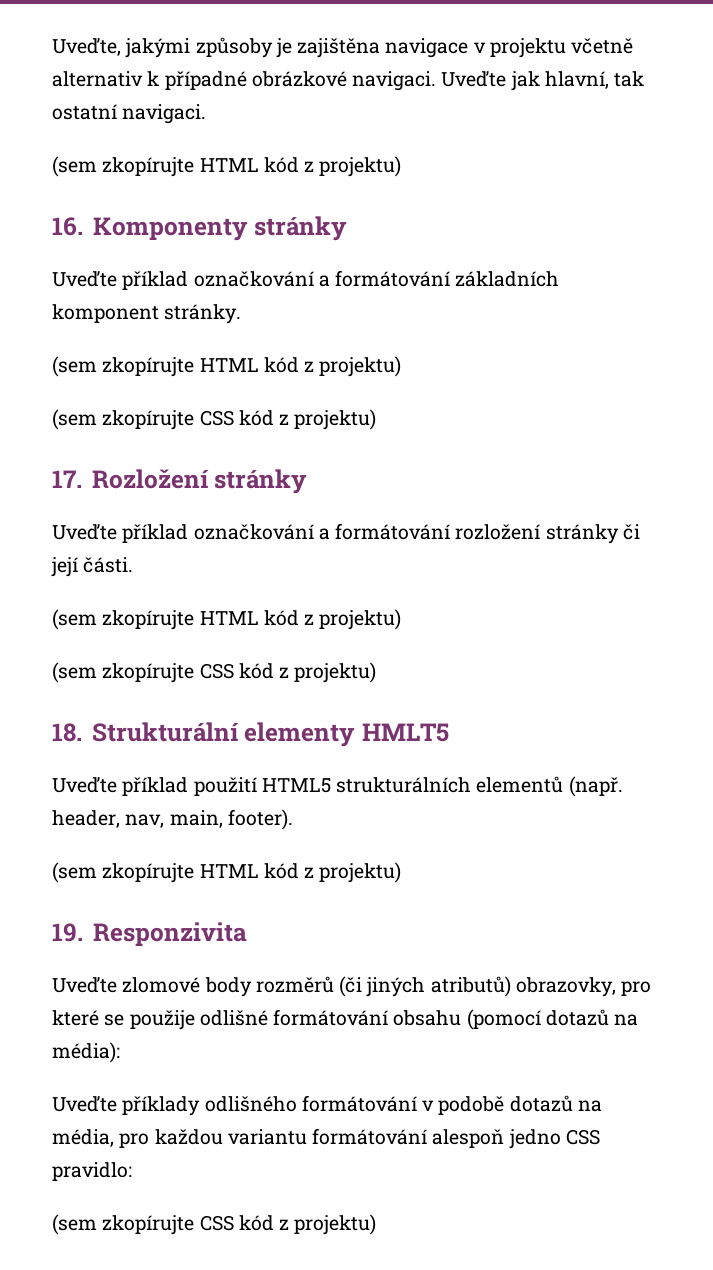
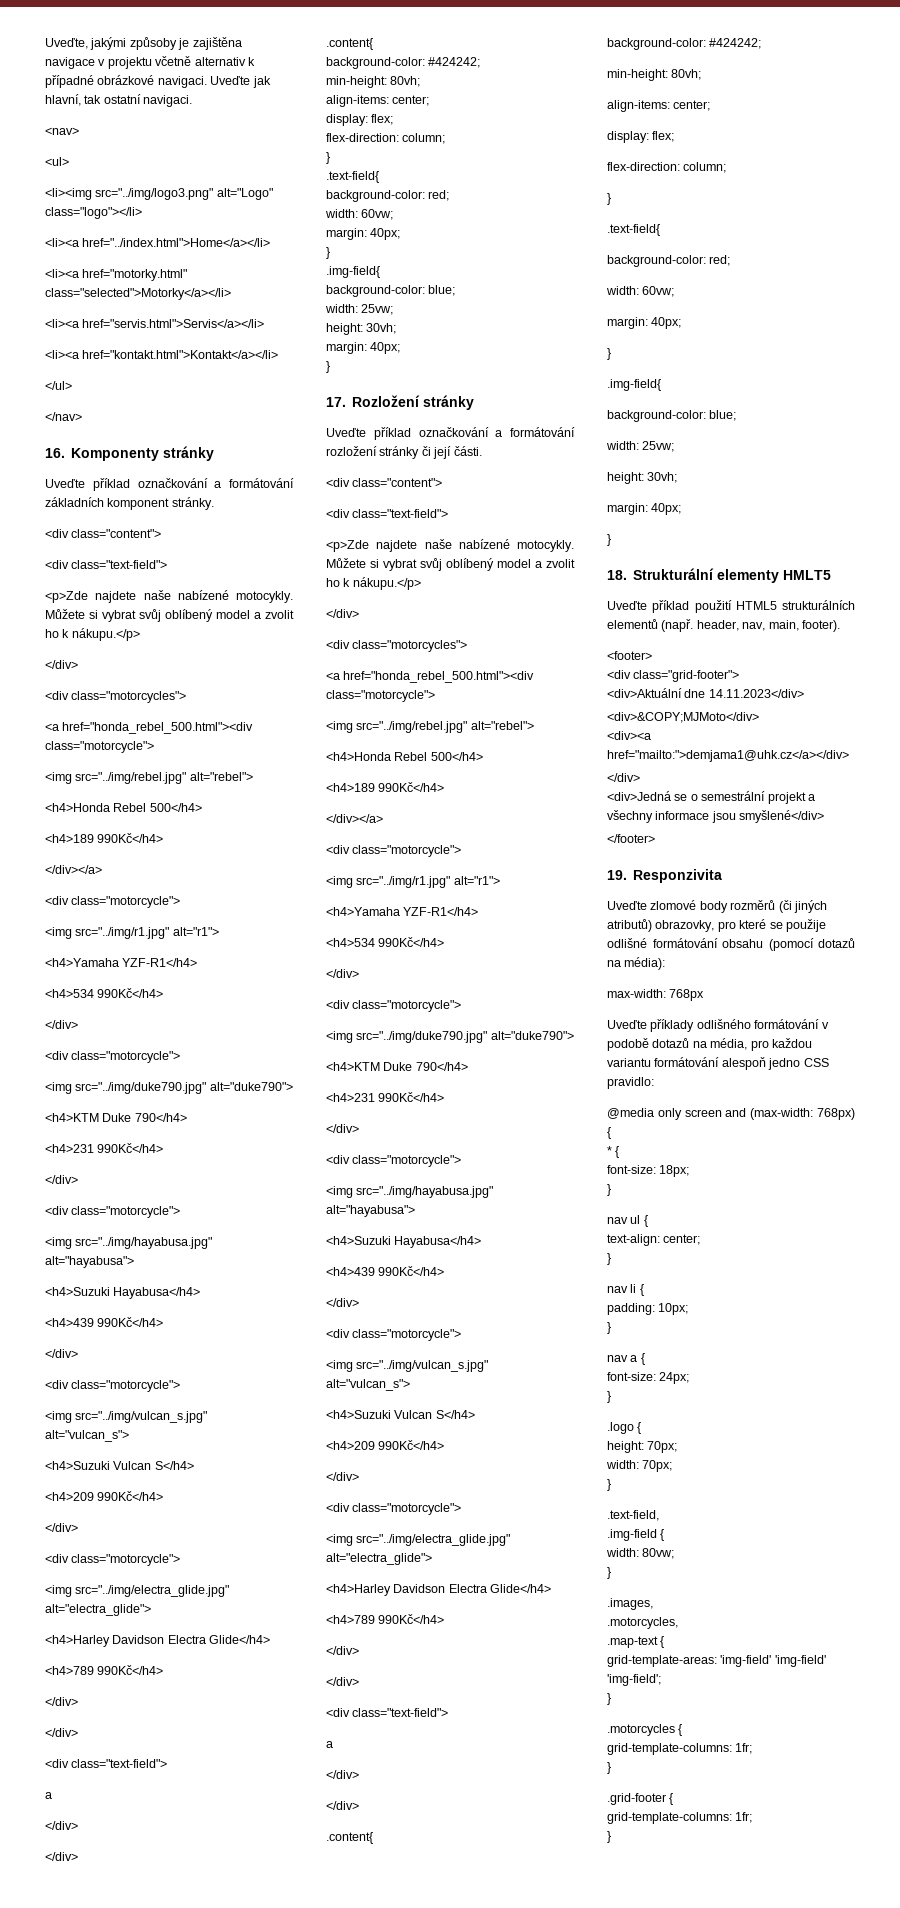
[52,156,402,177] (sem zkopírujte HTML kód z projektu) -> [45,127,79,135] [45,157,69,166] [45,188,273,200] [45,207,142,219] [45,238,271,247] [45,269,188,281] [45,288,231,300] [45,319,265,328] [45,350,279,359] [45,381,72,390] [45,412,82,421] <nav> // <ul> // <li><img src="../img/logo3.png" alt="Logo" class="logo"></li> // <li><a href="../index.html">Home</a></li> // <li><a href="motorky.html" class="selected">Motorky</a></li> // <li><a href="servis.html">Servis</a></li> // <li><a href="kontakt.html">Kontakt</a></li> // </ul> // </nav>
[52,356,402,377] [52,409,377,430] (sem zkopírujte HTML kód z projektu) // (sem zkopírujte CSS kód z projektu) -> [45,529,162,538] [45,560,168,569] [45,590,293,603] [45,609,294,622] [45,628,140,641] [45,660,78,669] [45,691,187,703] [45,722,254,734] [45,741,154,753] [45,772,253,784] [45,803,202,812] [45,833,164,843] [45,865,102,874] [45,896,181,908] [45,927,219,939] [45,958,198,967] [45,988,164,998] [45,1020,78,1029] [45,1051,181,1063] [45,1082,293,1094] [45,1113,187,1122] [45,1143,164,1153] [45,1175,78,1184] [45,1206,181,1218] [45,1237,213,1249] [45,1256,134,1268] [45,1287,201,1299] [45,1317,164,1327] [45,1349,78,1358] [45,1380,181,1392] [45,1411,208,1423] [45,1430,129,1442] [45,1461,194,1470] [45,1491,164,1501] [45,1523,78,1532] [45,1554,181,1566] [45,1585,230,1597] [45,1604,151,1616] [45,1635,271,1647] [45,1665,164,1675] [45,1697,78,1706] [45,1728,78,1737] [45,1759,168,1768] [45,1792,52,1799] [45,1821,78,1830] [45,1852,78,1861] [326,38,373,50] [326,57,481,69] [326,76,421,88] [326,95,430,107] [326,114,394,126] [326,133,446,144] [326,152,330,164] [326,171,379,183] [326,190,450,202] [325,209,394,220] [326,228,401,240] [326,247,330,259] [326,266,380,278] [326,285,456,297] [325,304,394,315] [326,323,397,335] [326,342,401,354] [326,361,330,373] <div class="content"> // <div class="text-field"> // <p>Zde najdete naše nabízené motocykly. Můžete si vybrat svůj oblíbený model a zvolit ho k nákupu.</p> // </div> // <div class="motorcycles"> // <a href="honda_rebel_500.html"><div class="motorcycle"> // <img src="../img/rebel.jpg" alt="rebel"> // <h4>Honda Rebel 500</h4> // <h4>189 990Kč</h4> // </div></a> // <div class="motorcycle"> // <img src="../img/r1.jpg" alt="r1"> // <h4>Yamaha YZF-R1</h4> // <h4>534 990Kč</h4> // </div> // <div class="motorcycle"> // <img src="../img/duke790.jpg" alt="duke790"> // <h4>KTM Duke 790</h4> // <h4>231 990Kč</h4> // </div> // <div class="motorcycle"> // <img src="../img/hayabusa.jpg" alt="hayabusa"> // <h4>Suzuki Hayabusa</h4> // <h4>439 990Kč</h4> // </div> // <div class="motorcycle"> // <img src="../img/vulcan_s.jpg" alt="vulcan_s"> // <h4>Suzuki Vulcan S</h4> // <h4>209 990Kč</h4> // </div> // <div class="motorcycle"> // <img src="../img/electra_glide.jpg" alt="electra_glide"> // <h4>Harley Davidson Electra Glide</h4> // <h4>789 990Kč</h4> // </div> // </div> // <div class="text-field"> // a // </div> // </div> // .content{ // background-color: #424242; // min-height: 80vh; // align-items: center; // display: flex; // flex-direction: column; // } // .text-field{ // background-color: red; // width: 60vw; // margin: 40px; // } // .img-field{ // background-color: blue; // width: 25vw; // height: 30vh; // margin: 40px; // }
[52,609,402,630] [52,662,377,683] (sem zkopírujte HTML kód z projektu) // (sem zkopírujte CSS kód z projektu) -> [326,478,443,487] [326,509,449,518] [326,539,574,552] [326,558,575,571] [326,577,421,590] [326,609,359,618] [326,640,468,652] [326,671,535,683] [326,690,435,702] [326,721,534,733] [326,752,483,761] [326,782,445,792] [326,814,383,823] [326,845,462,857] [326,876,500,888] [326,907,479,916] [326,937,445,947] [326,969,359,978] [326,1000,462,1012] [326,1031,574,1043] [326,1062,468,1071] [326,1092,445,1102] [326,1124,359,1133] [326,1155,462,1167] [326,1186,494,1198] [326,1205,415,1217] [326,1236,482,1248] [326,1266,445,1276] [326,1298,359,1307] [326,1329,462,1341] [326,1360,489,1372] [326,1379,410,1391] [326,1410,475,1419] [326,1440,445,1450] [326,1472,359,1481] [326,1503,462,1515] [326,1534,511,1546] [326,1553,432,1565] [326,1584,552,1596] [326,1614,445,1624] [326,1646,359,1655] [326,1677,359,1686] [326,1708,449,1717] [326,1741,333,1748] [326,1770,359,1779] [326,1801,359,1810] [326,1832,373,1844] [607,38,762,50] [607,69,702,81] [607,100,711,112] [607,131,675,143] [607,162,727,173] [607,193,611,205] [607,224,660,236] [607,255,731,267] [606,286,675,297] [607,317,682,329] [607,348,611,360] [607,379,661,391] [607,410,737,422] [606,441,675,452] [607,472,678,484] [607,503,682,515] [607,534,611,546] <div class="content"> // <div class="text-field"> // <p>Zde najdete naše nabízené motocykly. Můžete si vybrat svůj oblíbený model a zvolit ho k nákupu.</p> // </div> // <div class="motorcycles"> // <a href="honda_rebel_500.html"><div class="motorcycle"> // <img src="../img/rebel.jpg" alt="rebel"> // <h4>Honda Rebel 500</h4> // <h4>189 990Kč</h4> // </div></a> // <div class="motorcycle"> // <img src="../img/r1.jpg" alt="r1"> // <h4>Yamaha YZF-R1</h4> // <h4>534 990Kč</h4> // </div> // <div class="motorcycle"> // <img src="../img/duke790.jpg" alt="duke790"> // <h4>KTM Duke 790</h4> // <h4>231 990Kč</h4> // </div> // <div class="motorcycle"> // <img src="../img/hayabusa.jpg" alt="hayabusa"> // <h4>Suzuki Hayabusa</h4> // <h4>439 990Kč</h4> // </div> // <div class="motorcycle"> // <img src="../img/vulcan_s.jpg" alt="vulcan_s"> // <h4>Suzuki Vulcan S</h4> // <h4>209 990Kč</h4> // </div> // <div class="motorcycle"> // <img src="../img/electra_glide.jpg" alt="electra_glide"> // <h4>Harley Davidson Electra Glide</h4> // <h4>789 990Kč</h4> // </div> // </div> // <div class="text-field"> // a // </div> // </div> // .content{ // background-color: #424242; // min-height: 80vh; // align-items: center; // display: flex; // flex-direction: column; // } // .text-field{ // background-color: red; // width: 60vw; // margin: 40px; // } // .img-field{ // background-color: blue; // width: 25vw; // height: 30vh; // margin: 40px; // }
[52,862,402,883] (sem zkopírujte HTML kód z projektu) -> [607,651,652,660] [607,670,740,682] [607,688,804,698] [607,712,759,723] [607,731,651,740] [607,750,849,762] [607,773,640,782] [607,791,815,804] [607,810,825,823] [607,834,655,843] <footer> // <div class="grid-footer"> // <div>Aktuální dne 14.11.2023</div> // <div>&COPY;MJMoto</div> // <div><a href="mailto:">demjama1@uhk.cz</a></div> // </div> // <div>Jedná se o semestrální projekt a všechny informace jsou smyšlené</div> // </footer>
(120, 1052) none -> [607,989,705,1001] // max-width: 768px
[52,1214,377,1235] (sem zkopírujte CSS kód z projektu) -> [607,1108,855,1120] [607,1127,611,1139] [607,1146,620,1158] [607,1165,690,1177] [607,1184,611,1196] [607,1215,648,1227] [607,1234,701,1246] [607,1253,611,1265] [607,1284,644,1296] [607,1303,689,1315] [607,1322,611,1334] [607,1353,645,1365] [607,1372,690,1384] [607,1391,611,1403] [607,1422,642,1434] [607,1441,678,1453] [606,1460,673,1472] [607,1479,611,1491] [607,1510,659,1521] [607,1529,665,1541] [606,1548,675,1559] [607,1567,611,1579] [607,1598,653,1610] [607,1617,678,1629] [607,1636,665,1648] [607,1655,826,1667] [607,1674,661,1686] [607,1693,611,1705] [607,1724,683,1736] [607,1743,753,1755] [607,1762,611,1774] [607,1793,674,1805] [607,1812,753,1824] [607,1831,611,1843] @media only screen and (max-width: 768px) { // * { // font-size: 18px; // } // nav ul { // text-align: center; // } // nav li { // padding: 10px; // } // nav a { // font-size: 24px; // } // .logo { // height: 70px; // width: 70px; // } // .text-field, // .img-field { // width: 80vw; // } // .images, // .motorcycles, // .map-text { // grid-template-areas: 'img-field' 'img-field' 'img-field'; // } // .motorcycles { // grid-template-columns: 1fr; // } // .grid-footer { // grid-template-columns: 1fr; // }

